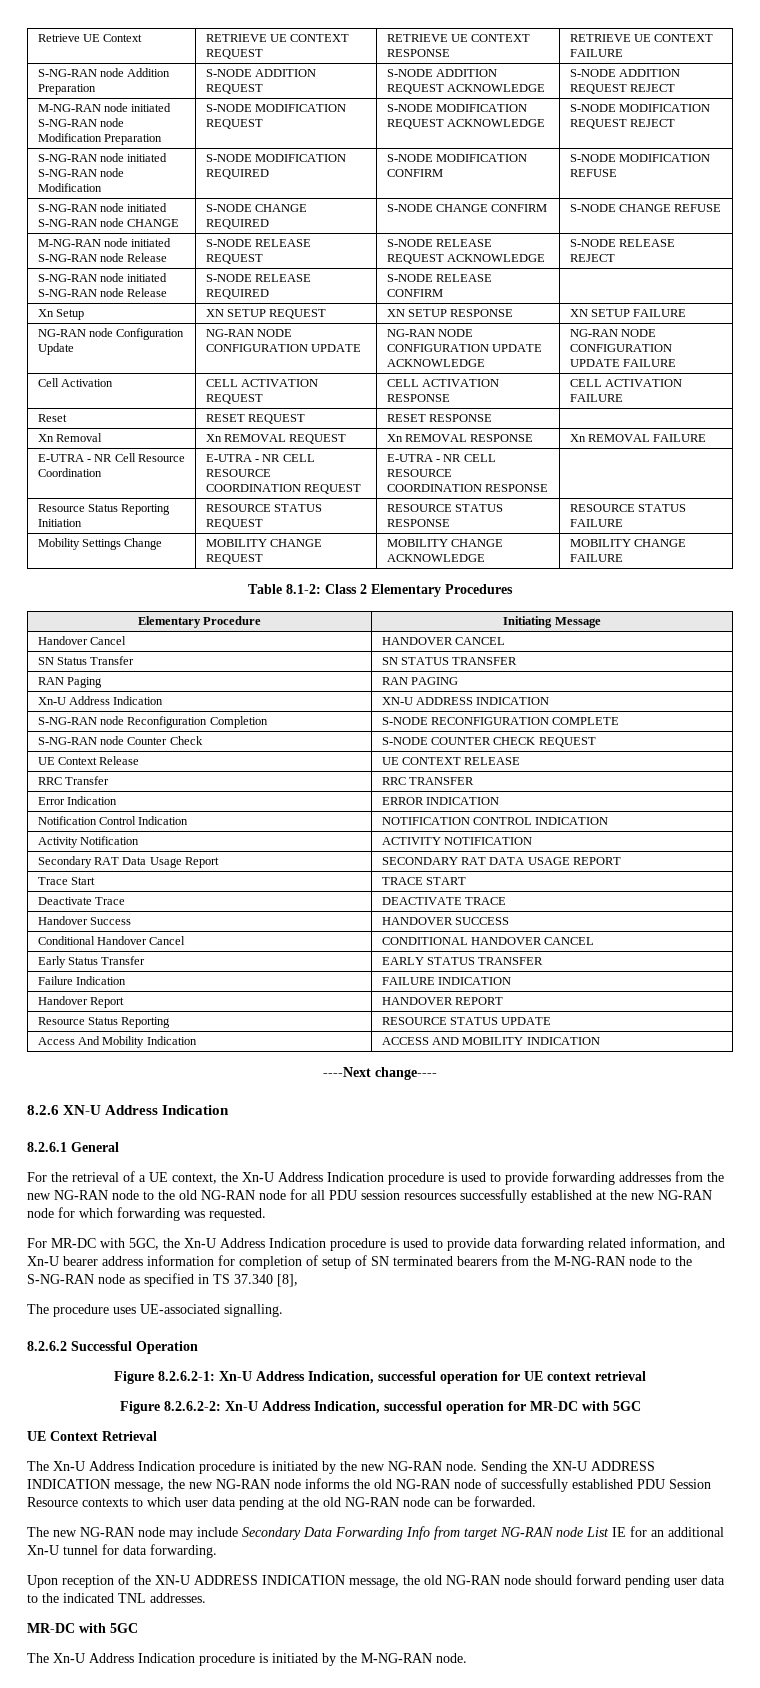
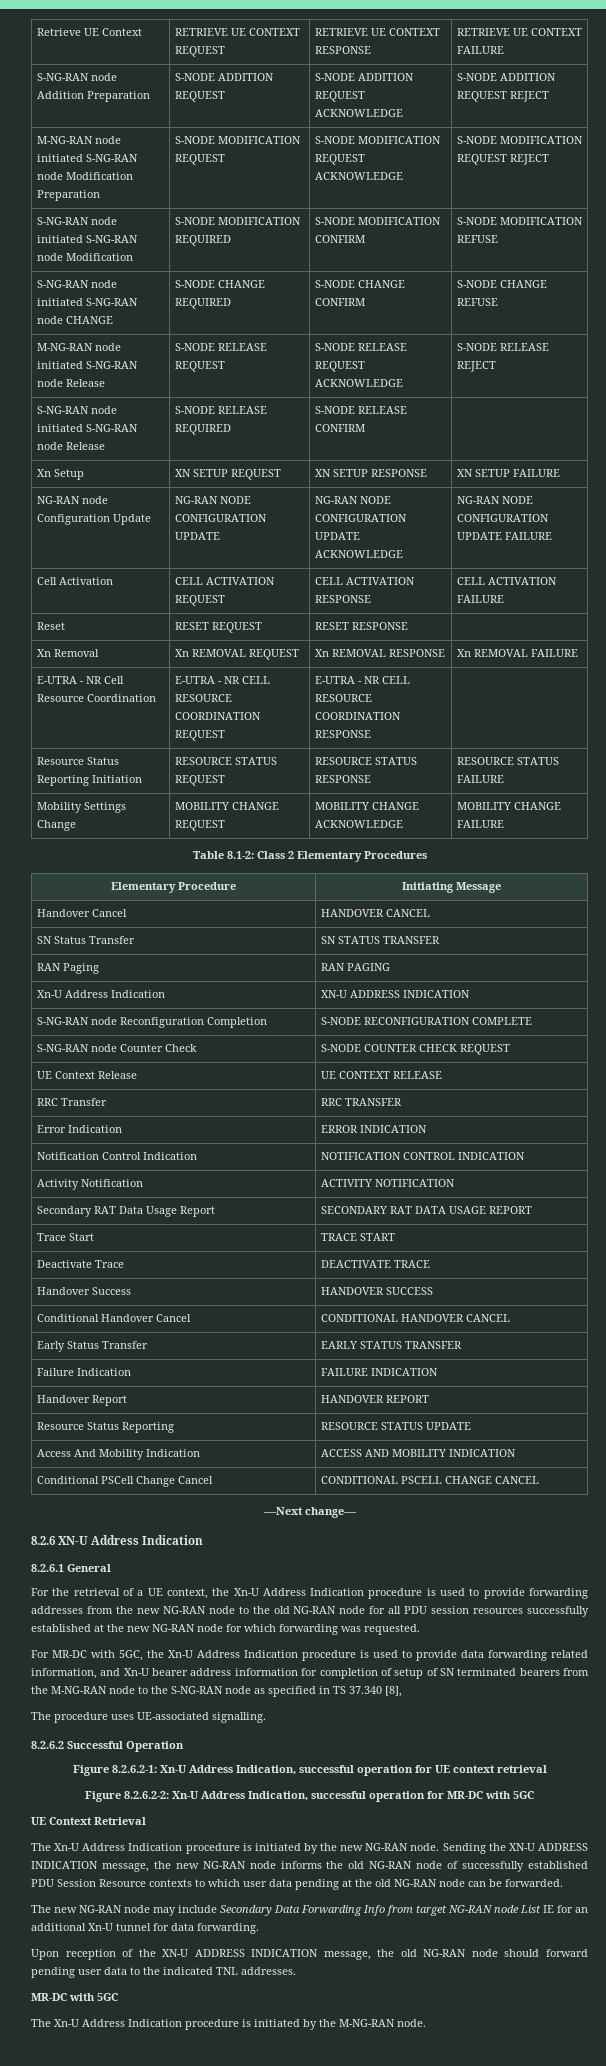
(600, 1041) none -> [36,1476,213,1487] [320,1476,539,1484] // Conditional PSCell Change Cancel | CONDITIONAL PSCELL CHANGE CANCEL

